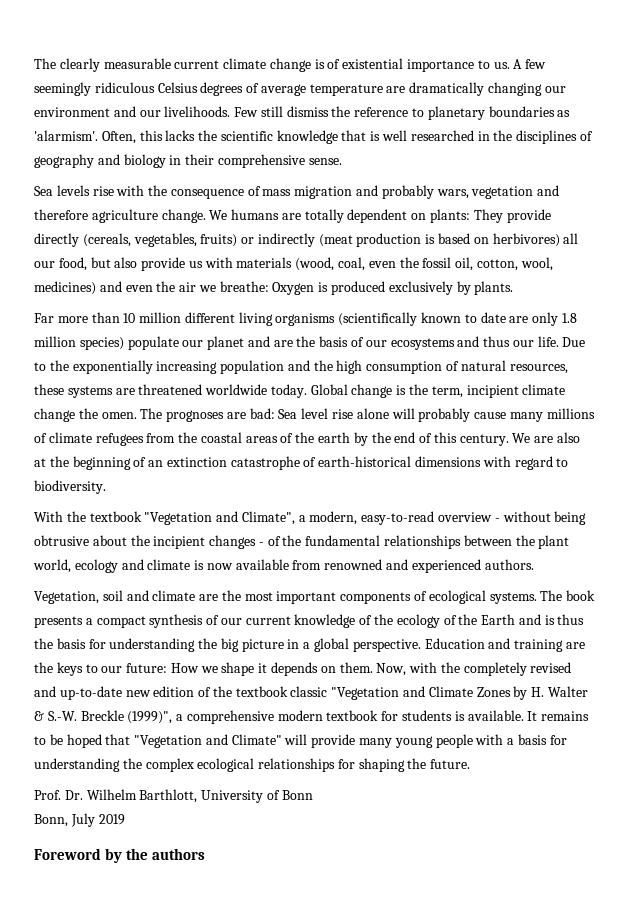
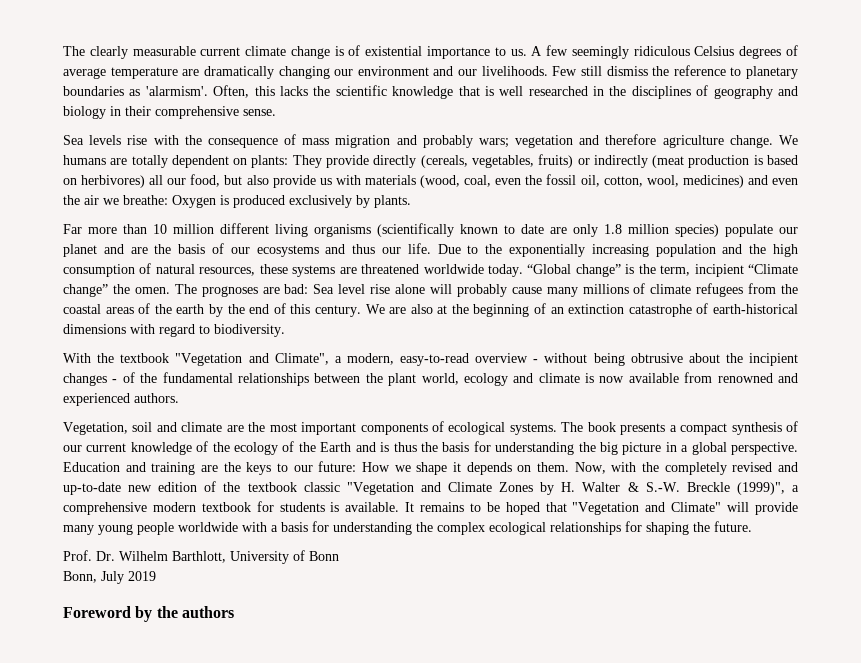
[436,189,469,199] wars, -> [478,138,509,148] wars;
[310,384,393,398] Global change -> [527,264,621,277] “Global change”
[522,384,566,395] [34,408,75,422] climate change -> [748,264,798,274] [63,284,108,297] “Climate change”
(473, 741) none -> [178,522,238,532] worldwide

